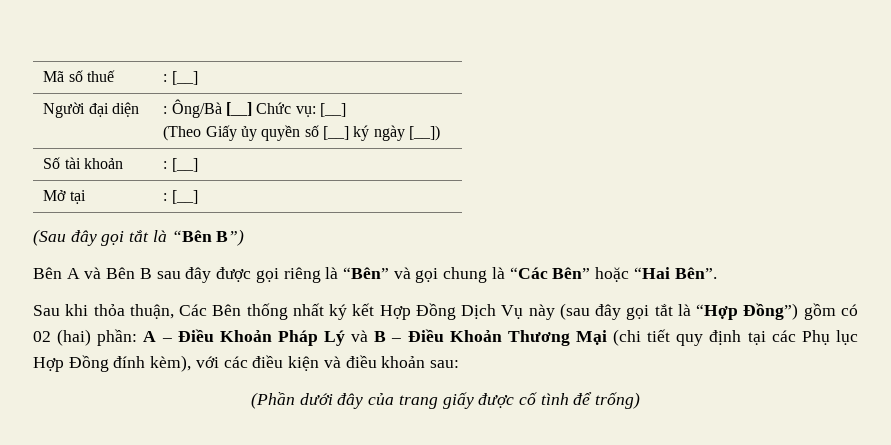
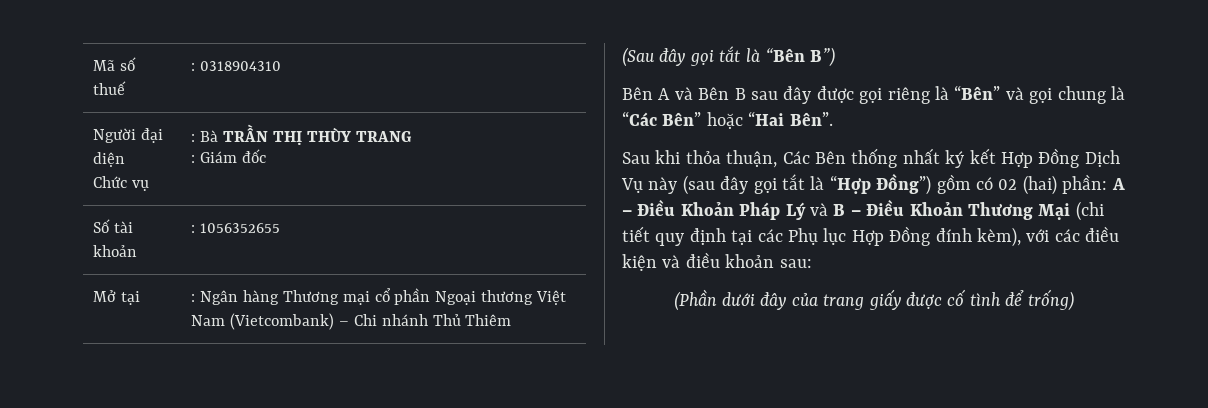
[171,71,198,85] [__] -> [200,61,282,71] 0318904310
[163,99,347,118] [163,125,440,141] | : Ông/Bà [__] Chức vụ: [__] // (Theo Giấy ủy quyền số [__] ký ngày [__]) -> [93,176,150,191] [191,124,412,145] [191,149,266,163] // Chức vụ | : Bà TRẦN THỊ THÙY TRANG // : Giám đốc
[171,158,198,172] [__] -> [200,223,281,233] 1056352655
[171,190,198,204] [__] -> [200,288,566,305] [191,313,512,330] Ngân hàng Thương mại cổ phần Ngoại thương Việt Nam (Vietcombank) – Chi nhánh Thủ Thiêm

